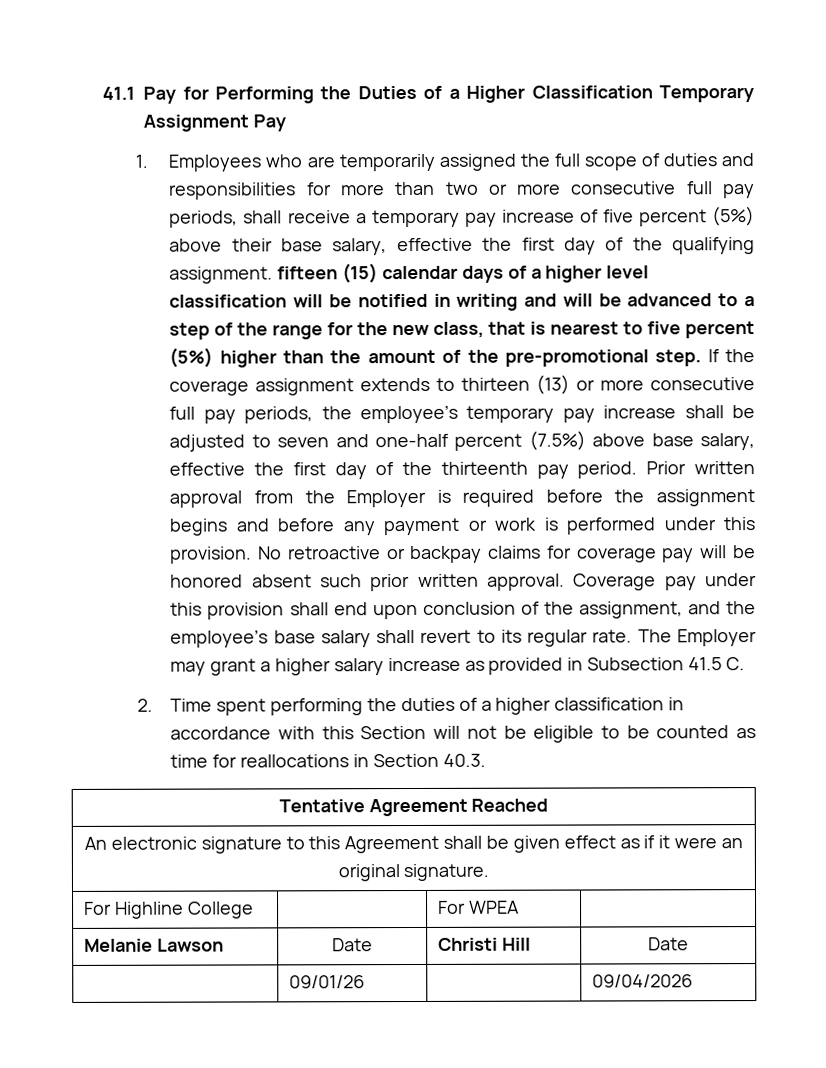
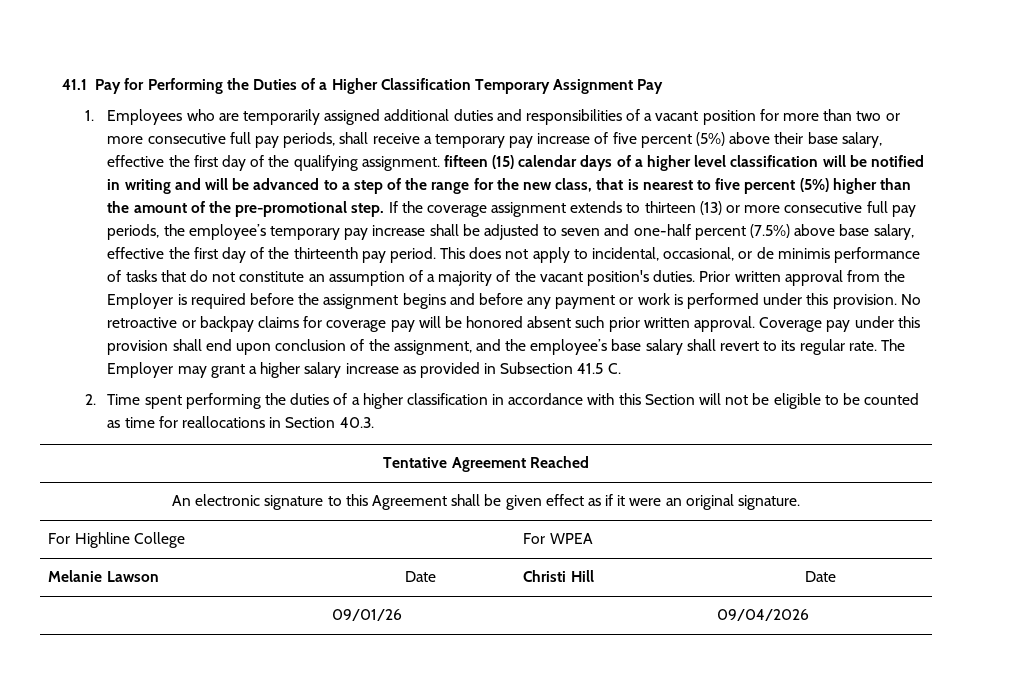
[519,153,754,171] [169,182,297,200] the full scope of duties and responsibilities -> [384,109,756,125] additional duties and responsibilities of a vacant position
(638, 470) none -> [440,247,920,263] [107,270,696,286] This does not apply to incidental, occasional, or de minimis performance of tasks that do not constitute an assumption of a majority of the vacant position's duties.

